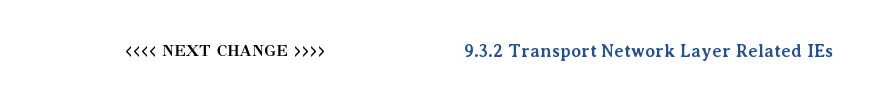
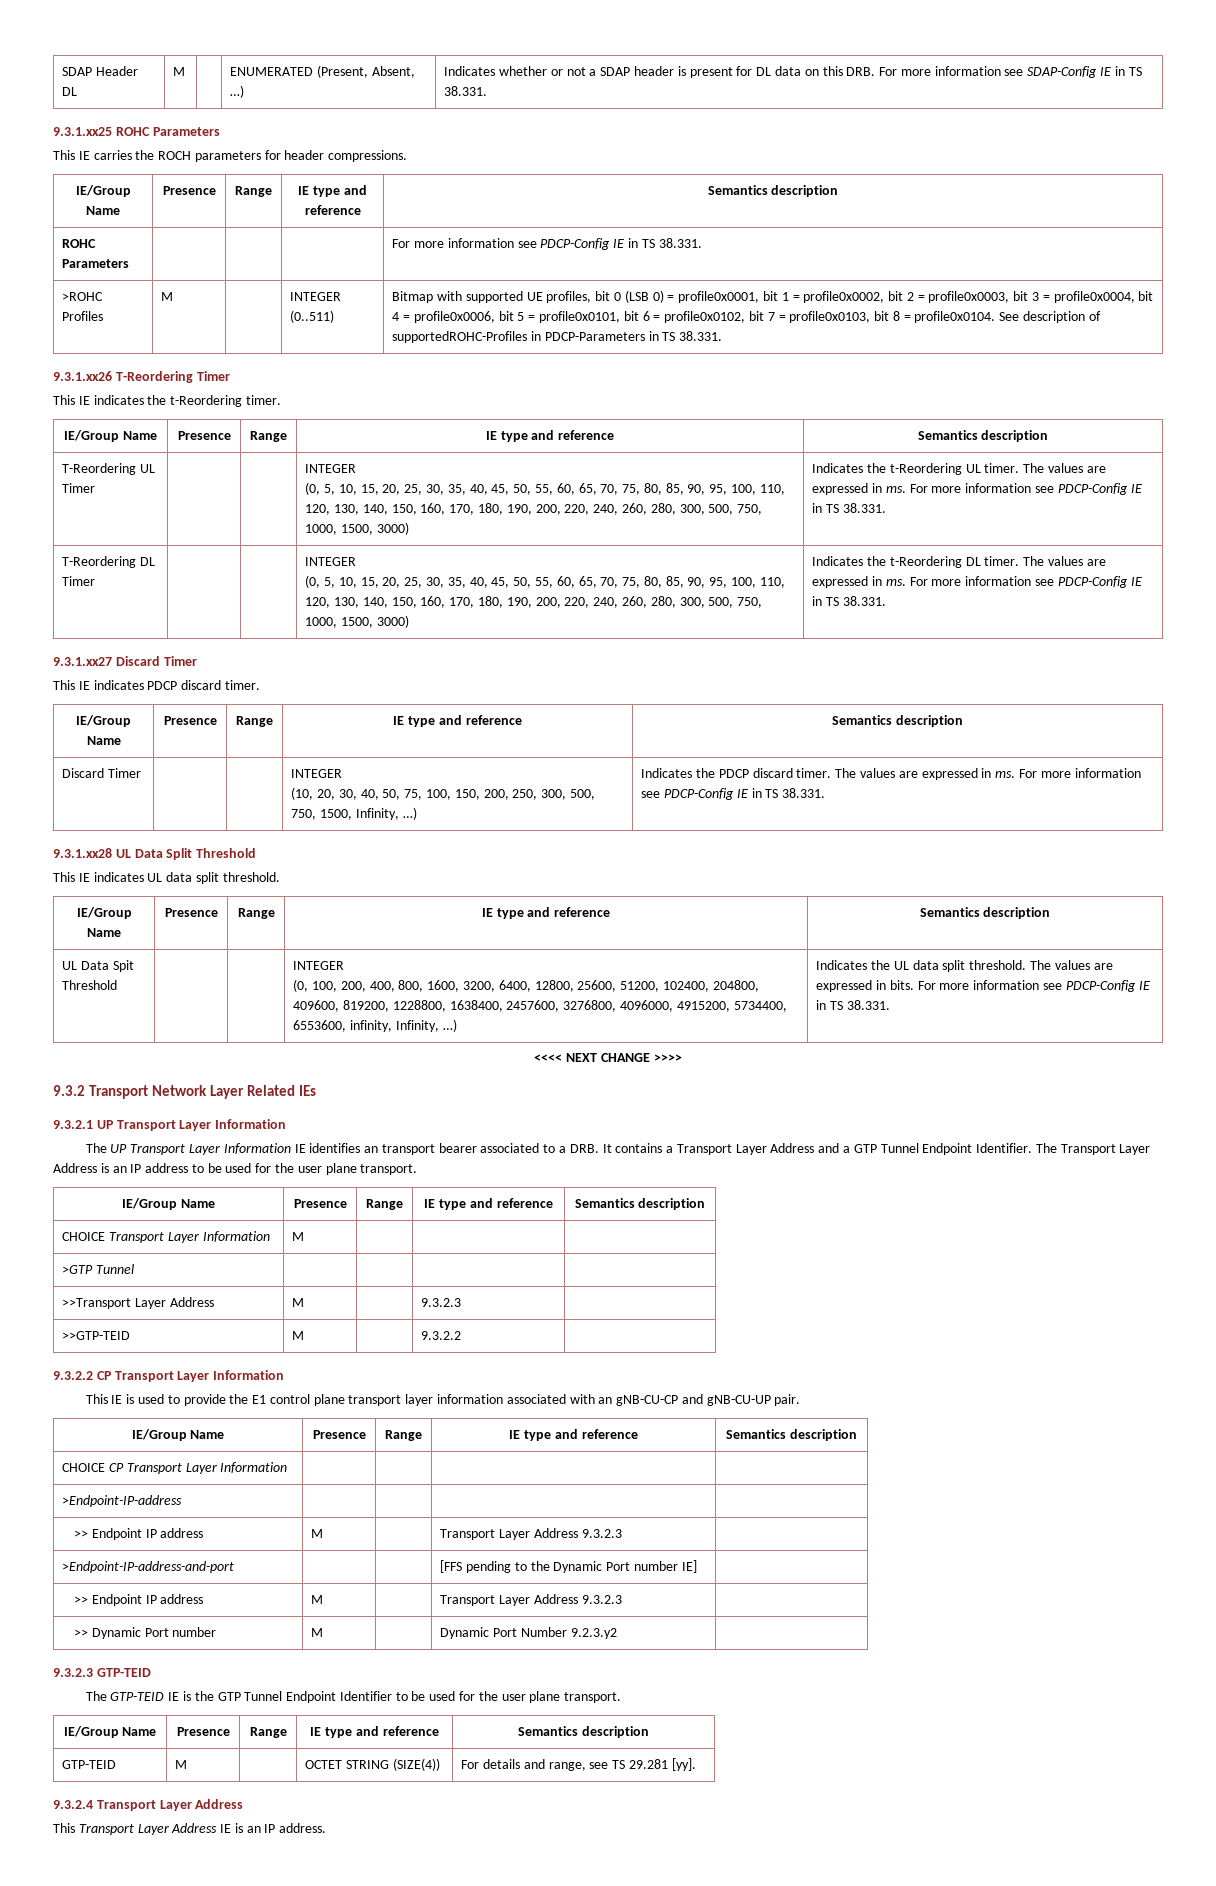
(123, 51) none -> [62,66,139,76] [62,87,78,96] [173,67,186,76] [230,65,415,78] [230,85,245,98] [444,66,1142,78] [444,86,488,96] [53,127,220,136] [53,150,408,162] [75,185,131,197] [86,206,120,215] [162,186,216,195] [235,186,272,197] [298,185,367,197] [304,205,361,215] [707,185,839,197] [62,239,97,248] [62,259,130,268] [392,238,702,250] [62,292,104,301] [62,311,104,321] [161,292,174,301] [290,292,342,301] [290,310,335,323] [392,290,1154,303] [392,311,1101,323] [392,331,723,343] [53,371,230,383] [53,395,281,407] [64,430,157,442] [177,431,231,440] [250,431,287,442] [485,430,615,442] [917,430,1049,442] [62,463,156,475] [62,483,96,493] [305,464,357,473] [305,482,785,495] [305,503,763,515] [305,522,409,535] [812,463,1106,475] [812,483,1142,495] [812,503,886,513] [62,556,156,568] [62,576,96,586] [305,557,357,566] [305,575,785,588] [305,596,763,608] [305,615,409,628] [812,556,1106,568] [812,576,1142,588] [812,596,886,606] [53,656,197,666] [53,680,260,690] [76,715,131,727] [86,736,121,745] [163,716,217,725] [236,716,273,727] [393,715,522,727] [832,715,963,727] [62,768,142,778] [291,769,343,778] [291,787,595,800] [291,807,417,820] [641,768,1141,780] [641,788,826,800] [53,848,257,860] [53,872,280,884] [76,907,132,919] [87,928,121,937] [164,908,218,917] [237,908,275,919] [481,907,611,919] [919,907,1051,919] [62,960,134,972] [62,980,118,990] [293,961,345,970] [293,979,759,992] [293,1000,787,1012] [293,1019,457,1032] [816,960,1113,972] [816,980,1150,992] [816,1000,890,1010] SDAP Header DL | M | | ENUMERATED (Present, Absent, …) | Indicates whether or not a SDAP header is present for DL data on this DRB. For more information see SDAP-Config IE in TS 38.331. // 9.3.1.xx25 ROHC Parameters // This IE carries the ROCH parameters for header compressions. // IE/Group Name | Presence | Range | IE type and reference | Semantics description // ROHC Parameters | | | | For more information see PDCP-Config IE in TS 38.331. // >ROHC Profiles | M | | INTEGER (0..511) | Bitmap with supported UE profiles, bit 0 (LSB 0) = profile0x0001, bit 1 = profile0x0002, bit 2 = profile0x0003, bit 3 = profile0x0004, bit 4 = profile0x0006, bit 5 = profile0x0101, bit 6 = profile0x0102, bit 7 = profile0x0103, bit 8 = profile0x0104. See description of supportedROHC-Profiles in PDCP-Parameters in TS 38.331. // 9.3.1.xx26 T-Reordering Timer // This IE indicates the t-Reordering timer. // IE/Group Name | Presence | Range | IE type and reference | Semantics description // T-Reordering UL Timer | | | INTEGER // (0, 5, 10, 15, 20, 25, 30, 35, 40, 45, 50, 55, 60, 65, 70, 75, 80, 85, 90, 95, 100, 110, 120, 130, 140, 150, 160, 170, 180, 190, 200, 220, 240, 260, 280, 300, 500, 750, 1000, 1500, 3000) | Indicates the t-Reordering UL timer. The values are expressed in ms. For more information see PDCP-Config IE in TS 38.331. // T-Reordering DL Timer | | | INTEGER // (0, 5, 10, 15, 20, 25, 30, 35, 40, 45, 50, 55, 60, 65, 70, 75, 80, 85, 90, 95, 100, 110, 120, 130, 140, 150, 160, 170, 180, 190, 200, 220, 240, 260, 280, 300, 500, 750, 1000, 1500, 3000) | Indicates the t-Reordering DL timer. The values are expressed in ms. For more information see PDCP-Config IE in TS 38.331. // 9.3.1.xx27 Discard Timer // This IE indicates PDCP discard timer. // IE/Group Name | Presence | Range | IE type and reference | Semantics description // Discard Timer | | | INTEGER // (10, 20, 30, 40, 50, 75, 100, 150, 200, 250, 300, 500, 750, 1500, Infinity, …) | Indicates the PDCP discard timer. The values are expressed in ms. For more information see PDCP-Config IE in TS 38.331. // 9.3.1.xx28 UL Data Split Threshold // This IE indicates UL data split threshold. // IE/Group Name | Presence | Range | IE type and reference | Semantics description // UL Data Spit Threshold | | | INTEGER // (0, 100, 200, 400, 800, 1600, 3200, 6400, 12800, 25600, 51200, 102400, 204800, 409600, 819200, 1228800, 1638400, 2457600, 3276800, 4096000, 4915200, 5734400, 6553600, infinity, Infinity, …) | Indicates the UL data split threshold. The values are expressed in bits. For more information see PDCP-Config IE in TS 38.331. //
(833, 50) none -> [53,1119,287,1131] [85,1143,1151,1155] [53,1163,418,1175] [122,1198,215,1210] [293,1199,347,1208] [366,1199,403,1210] [424,1198,553,1210] [574,1198,706,1210] [62,1231,270,1243] [292,1232,305,1241] [62,1264,135,1274] [62,1297,214,1309] [292,1298,305,1307] [421,1298,462,1307] [62,1331,131,1340] [292,1331,305,1340] [421,1331,462,1340] [53,1370,285,1382] [85,1394,801,1406] [131,1429,225,1441] [312,1430,366,1439] [385,1430,422,1441] [509,1429,638,1441] [726,1429,857,1441] [62,1462,288,1474] [62,1495,183,1507] [73,1528,204,1540] [311,1529,324,1538] [440,1528,622,1540] [62,1561,235,1573] [440,1560,697,1573] [73,1594,204,1606] [311,1595,324,1604] [440,1594,622,1606] [73,1627,217,1639] [311,1628,324,1637] [440,1627,617,1639] [53,1668,151,1677] [85,1691,622,1703] [63,1726,157,1738] [176,1727,230,1736] [249,1727,287,1738] [310,1726,439,1738] [518,1726,649,1738] [62,1760,117,1769] [175,1760,188,1769] [305,1758,440,1771] [461,1758,696,1771] [53,1799,244,1811] [53,1823,327,1835] // 9.3.2.1 UP Transport Layer Information // The UP Transport Layer Information IE identifies an transport bearer associated to a DRB. It contains a Transport Layer Address and a GTP Tunnel Endpoint Identifier. The Transport Layer Address is an IP address to be used for the user plane transport. // IE/Group Name | Presence | Range | IE type and reference | Semantics description // CHOICE Transport Layer Information | M | | | // >GTP Tunnel | | | | // >>Transport Layer Address | M | | 9.3.2.3 | // >>GTP-TEID | M | | 9.3.2.2 | // 9.3.2.2 CP Transport Layer Information // This IE is used to provide the E1 control plane transport layer information associated with an gNB-CU-CP and gNB-CU-UP pair. // IE/Group Name | Presence | Range | IE type and reference | Semantics description // CHOICE CP Transport Layer Information | | | | // >Endpoint-IP-address | | | | // >> Endpoint IP address | M | | Transport Layer Address 9.3.2.3 | // >Endpoint-IP-address-and-port | | | [FFS pending to the Dynamic Port number IE] | // >> Endpoint IP address | M | | Transport Layer Address 9.3.2.3 | // >> Dynamic Port number | M | | Dynamic Port Number 9.2.3.y2 | // 9.3.2.3 GTP-TEID // The GTP-TEID IE is the GTP Tunnel Endpoint Identifier to be used for the user plane transport. // IE/Group Name | Presence | Range | IE type and reference | Semantics description // GTP-TEID | M | | OCTET STRING (SIZE(4)) | For details and range, see TS 29.281 [yy]. // 9.3.2.4 Transport Layer Address // This Transport Layer Address IE is an IP address.

